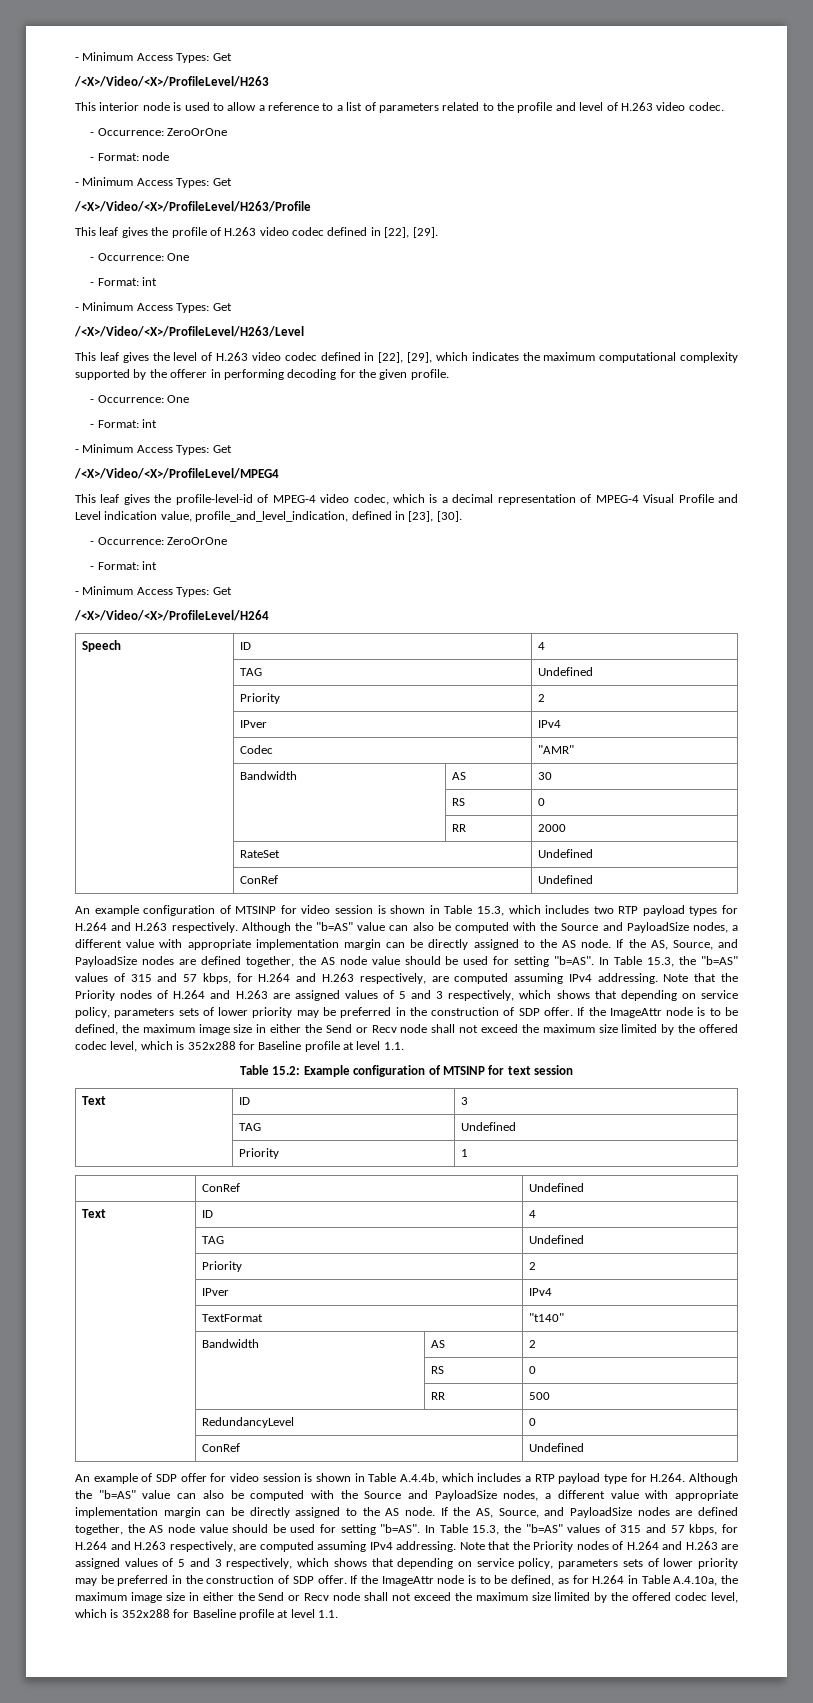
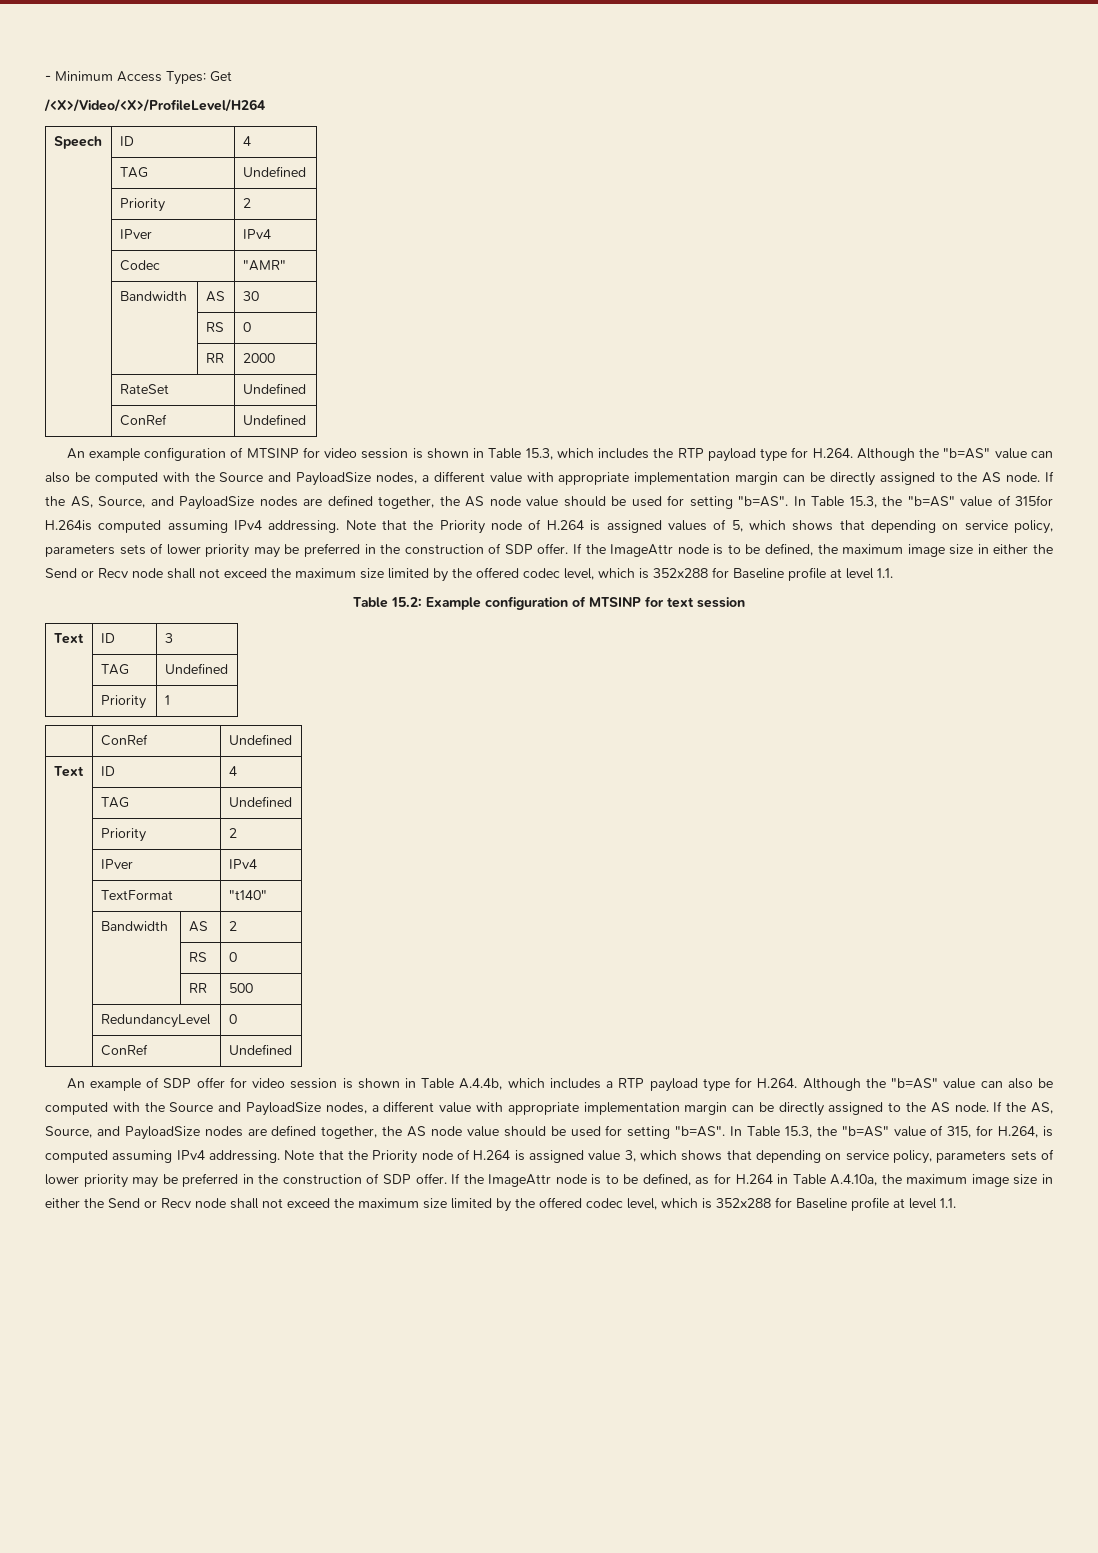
[75,52,232,63] [74,76,269,87] [75,102,724,113] [90,128,228,136] [90,152,170,161] [75,177,232,188] [74,201,311,212] [75,227,438,238] [90,253,190,261] [90,277,158,286] [75,302,232,313] [74,326,304,337] [75,352,738,363] [75,369,449,380] [90,395,190,403] [90,419,158,428] [75,444,232,455] [74,468,279,479] [75,494,739,505] [75,511,462,522] [90,537,228,545] [90,561,158,570] [75,586,232,597] - Minimum Access Types: Get // /<X>/Video/<X>/ProfileLevel/H263 // This interior node is used to allow a reference to a list of parameters related to the profile and level of H.263 video codec. // - Occurrence: ZeroOrOne // - Format: node // - Minimum Access Types: Get // /<X>/Video/<X>/ProfileLevel/H263/Profile // This leaf gives the profile of H.263 video codec defined in [22], [29]. // - Occurrence: One // - Format: int // - Minimum Access Types: Get // /<X>/Video/<X>/ProfileLevel/H263/Level // This leaf gives the level of H.263 video codec defined in [22], [29], which indicates the maximum computational complexity supported by the offerer in performing decoding for the given profile. // - Occurrence: One // - Format: int // - Minimum Access Types: Get // /<X>/Video/<X>/ProfileLevel/MPEG4 // This leaf gives the profile-level-id of MPEG-4 video codec, which is a decimal representation of MPEG-4 Visual Profile and Level indication value, profile_and_level_indication, defined in [23], [30]. // - Occurrence: ZeroOrOne // - Format: int // - Minimum Access Types: Get -> [45,71,232,85] - Minimum Access Types: Get
[593,905,738,916] [75,922,238,933] two RTP payload types for H.264 and H.263 respectively. -> [653,447,853,462] the RTP payload type for H.264.
[75,973,739,984] [75,990,515,1001] values of 315 and 57 kbps, for H.264 and H.263 respectively, are computed assuming IPv4 addressing. Note that the Priority nodes of H.264 and H.263 are assigned values of 5 and 3 respectively, -> [960,495,1053,507] [45,519,743,534] value of 315for H.264is computed assuming IPv4 addressing. Note that the Priority node of H.264 is assigned values of 5,
[567,1524,738,1535] [75,1541,738,1552] [75,1558,293,1569] values of 315 and 57 kbps, for H.264 and H.263 respectively, are computed assuming IPv4 addressing. Note that the Priority nodes of H.264 and H.263 are assigned values of 5 and 3 respectively, -> [893,1125,1054,1138] [45,1149,636,1164] value of 315, for H.264, is computed assuming IPv4 addressing. Note that the Priority node of H.264 is assigned value 3,

